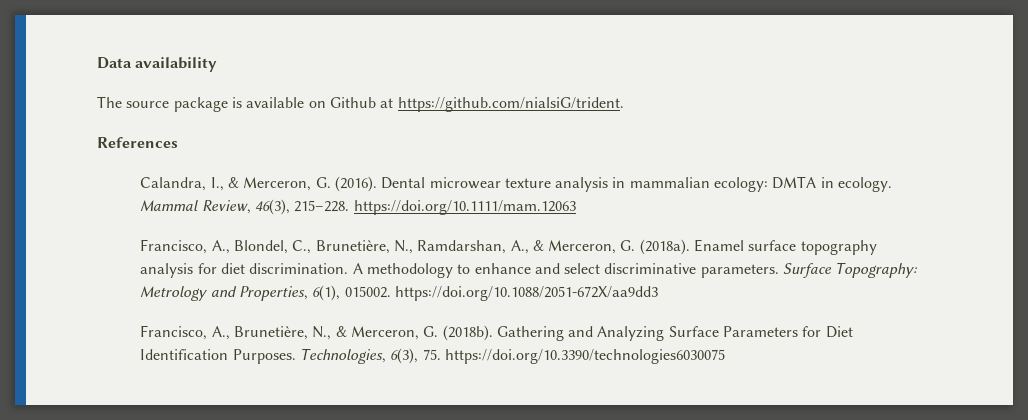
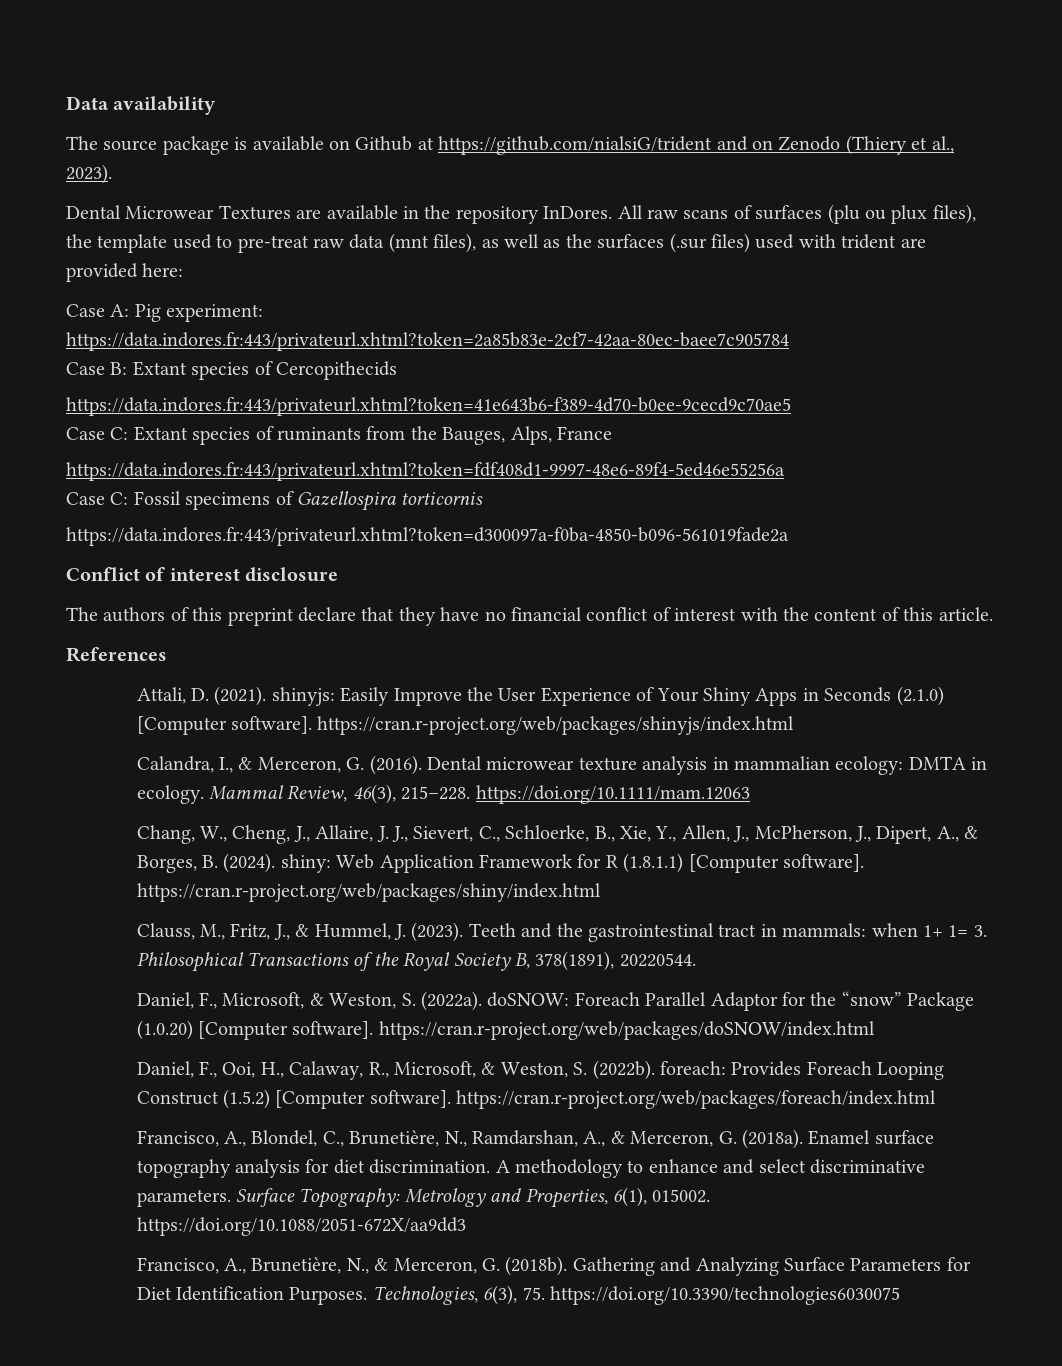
[397,97,624,112] [97,137,178,148] https://github.com/nialsiG/trident. // References -> [438,135,954,155] [66,164,112,184] [66,204,976,224] [66,233,926,253] [66,263,184,282] [66,304,264,322] [66,332,789,351] [66,361,397,380] [66,397,791,416] [66,426,612,445] [66,462,785,481] [66,491,484,511] [66,527,789,546] [66,567,339,582] [66,607,993,626] [66,647,167,662] [136,686,944,706] [136,716,795,735] https://github.com/nialsiG/trident and on Zenodo (Thiery et al., 2023). // Dental Microwear Textures are available in the repository InDores. All raw scans of surfaces (plu ou plux files), the template used to pre-treat raw data (mnt files), as well as the surfaces (.sur files) used with trident are provided here: // Case A: Pig experiment: // https://data.indores.fr:443/privateurl.xhtml?token=2a85b83e-2cf7-42aa-80ec-baee7c905784 // Case B: Extant species of Cercopithecids // https://data.indores.fr:443/privateurl.xhtml?token=41e643b6-f389-4d70-b0ee-9cecd9c70ae5 // Case C: Extant species of ruminants from the Bauges, Alps, France // https://data.indores.fr:443/privateurl.xhtml?token=fdf408d1-9997-48e6-89f4-5ed46e55256a // Case C: Fossil specimens of Gazellospira torticornis // https://data.indores.fr:443/privateurl.xhtml?token=d300097a-f0ba-4850-b096-561019fade2a // Conflict of interest disclosure // The authors of this preprint declare that they have no financial conflict of interest with the content of this article. // References // Attali, D. (2021). shinyjs: Easily Improve the User Experience of Your Shiny Apps in Seconds (2.1.0) [Computer software]. https://cran.r-project.org/web/packages/shinyjs/index.html
(576, 207) none -> [136,825,979,844] [136,853,865,873] [136,883,601,902] [136,922,987,942] [136,951,696,972] [136,991,975,1011] [136,1020,875,1040] [136,1060,945,1080] [136,1089,937,1109] // Chang, W., Cheng, J., Allaire, J. J., Sievert, C., Schloerke, B., Xie, Y., Allen, J., McPherson, J., Dipert, A., & Borges, B. (2024). shiny: Web Application Framework for R (1.8.1.1) [Computer software]. https://cran.r-project.org/web/packages/shiny/index.html // Clauss, M., Fritz, J., & Hummel, J. (2023). Teeth and the gastrointestinal tract in mammals: when 1+ 1= 3. Philosophical Transactions of the Royal Society B, 378(1891), 20220544. // Daniel, F., Microsoft, & Weston, S. (2022a). doSNOW: Foreach Parallel Adaptor for the “snow” Package (1.0.20) [Computer software]. https://cran.r-project.org/web/packages/doSNOW/index.html // Daniel, F., Ooi, H., Calaway, R., Microsoft, & Weston, S. (2022b). foreach: Provides Foreach Looping Construct (1.5.2) [Computer software]. https://cran.r-project.org/web/packages/foreach/index.html

